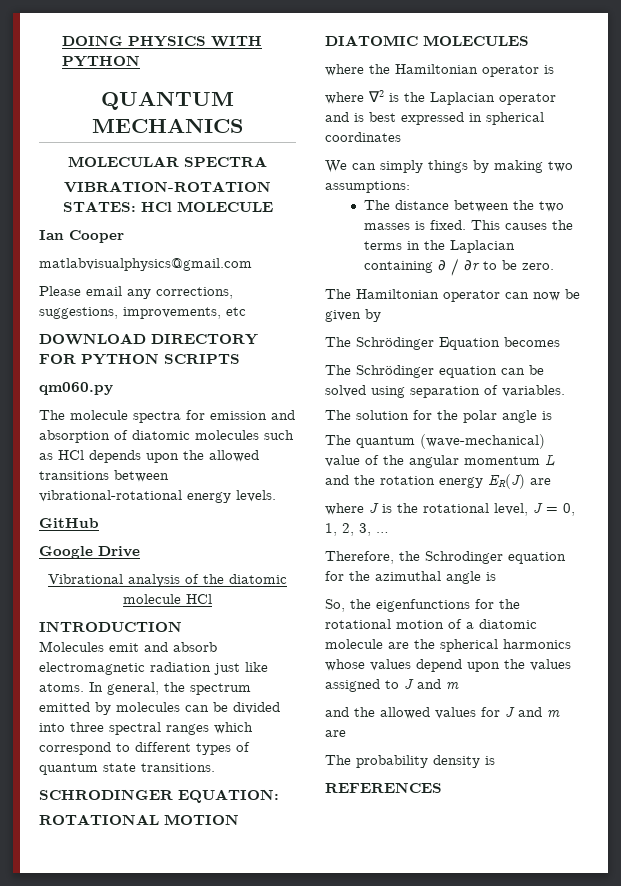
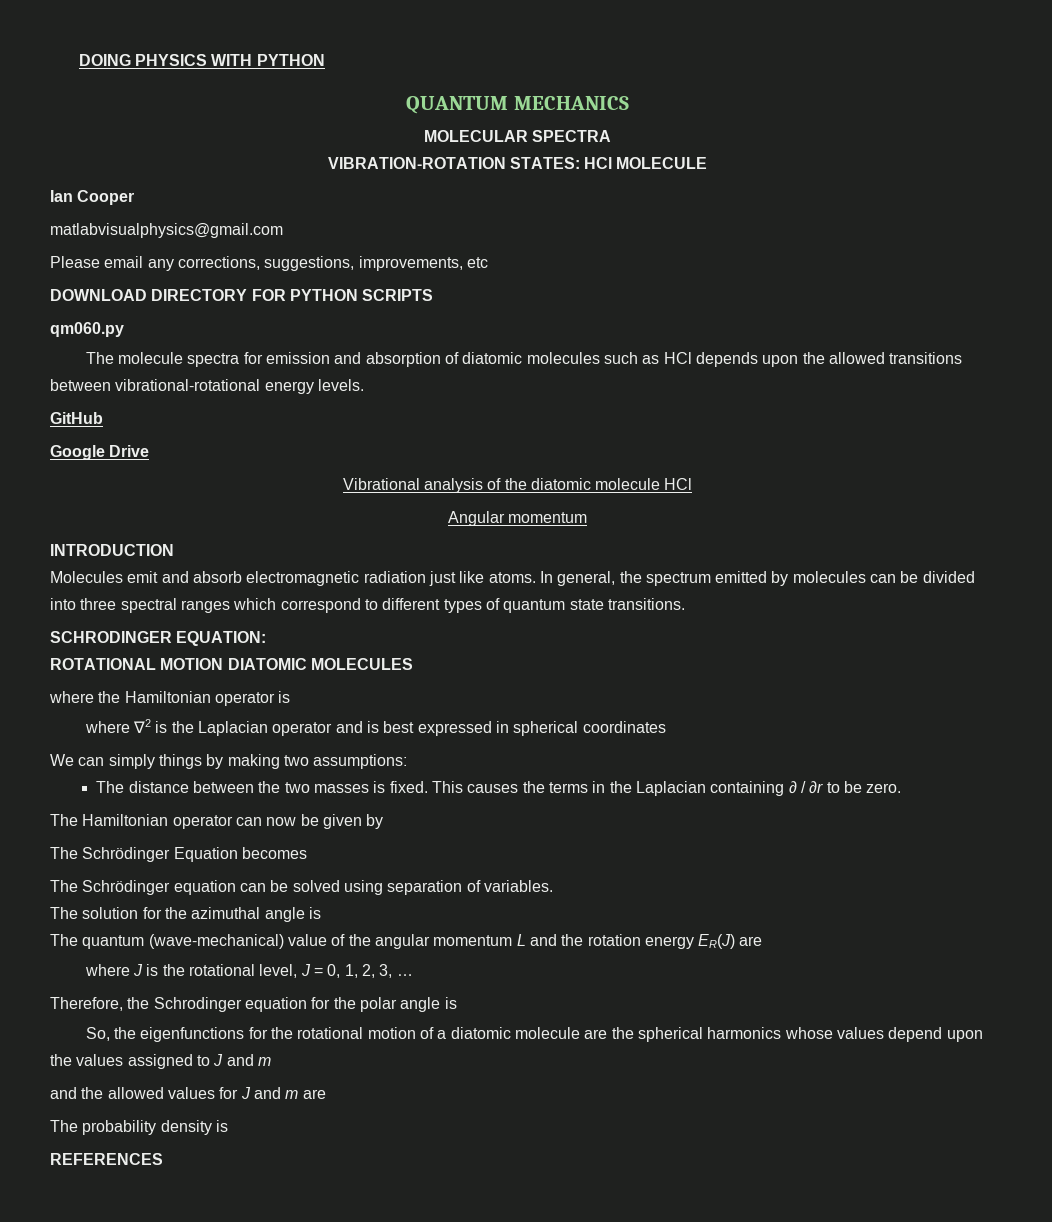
(212, 599) none -> [447,511,588,526] // Angular momentum
[463,410,497,423] polar -> [191,907,261,919] azimuthal
[375,571,441,581] azimuthal -> [359,997,397,1012] polar

